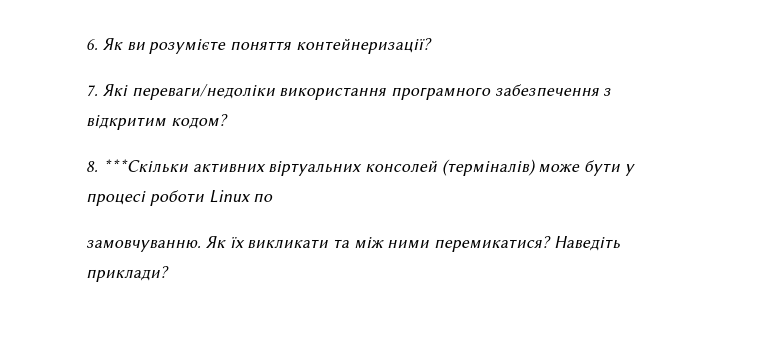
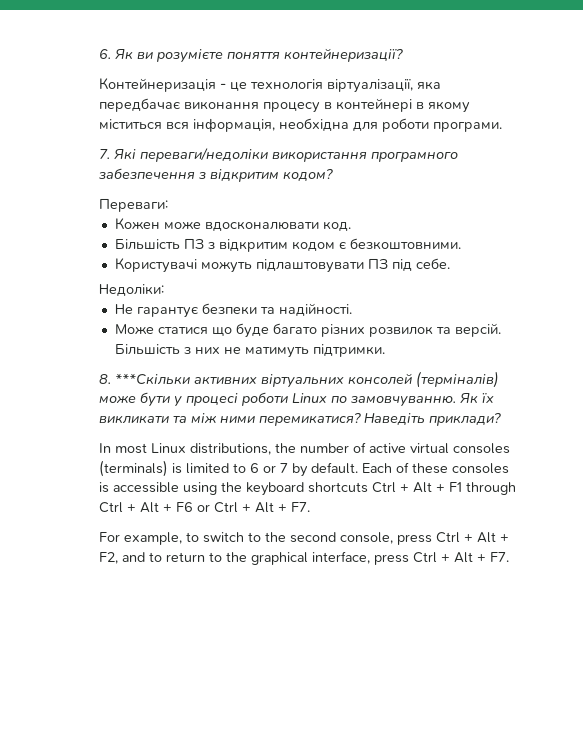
(432, 46) none -> [98,78,441,93] [98,98,470,113] [98,118,502,132] // Контейнеризація - це технологія віртуалізації, яка передбачає виконання процесу в контейнері в якому міститься вся інформація, необхідна для роботи програми.
(228, 121) none -> [98,198,168,212] [114,218,351,231] [114,238,461,252] [114,258,450,273] [98,284,164,296] [114,303,352,318] [114,323,501,338] [114,344,385,358] // Переваги: // Кожен може вдосконалювати код. // Більшість ПЗ з відкритим кодом є безкоштовними. // Користувачі можуть підлаштовувати ПЗ під себе. // Недоліки: // Не гарантує безпеки та надійності. // Може статися що буде багато різних розвилок та версій. Більшість з них не матимуть підтримки.
(274, 197) // -> (347, 399) none
(170, 274) none -> [98,442,510,455] [98,460,509,477] [98,482,516,496] [98,502,310,513] [98,532,509,545] [98,551,509,565] // In most Linux distributions, the number of active virtual consoles (terminals) is limited to 6 or 7 by default. Each of these consoles is accessible using the keyboard shortcuts Ctrl + Alt + F1 through Ctrl + Alt + F6 or Ctrl + Alt + F7. // For example, to switch to the second console, press Ctrl + Alt + F2, and to return to the graphical interface, press Ctrl + Alt + F7.

